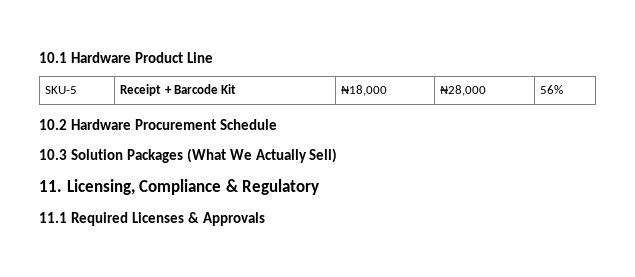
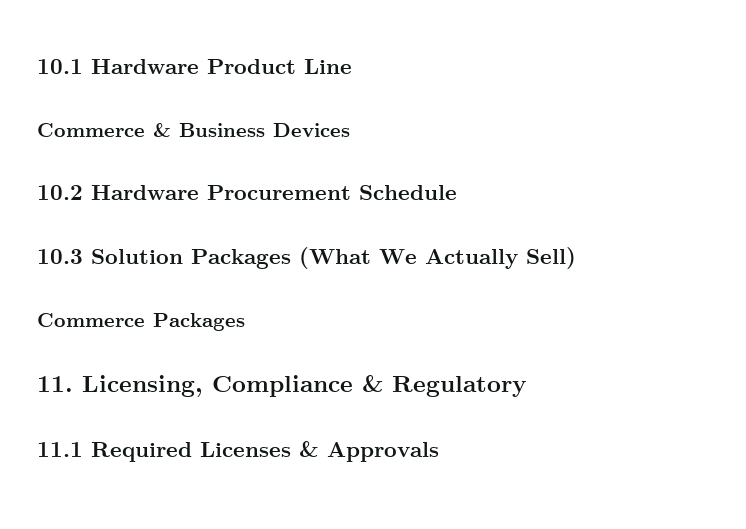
[45,86,78,94] [120,84,237,96] [341,85,388,96] [440,85,487,96] [540,85,564,94] // SKU-5 | Receipt + Barcode Kit | ₦18,000 | ₦28,000 | 56% -> [37,123,350,137] // Commerce & Business Devices
(338, 155) none -> [37,313,245,331] // Commerce Packages

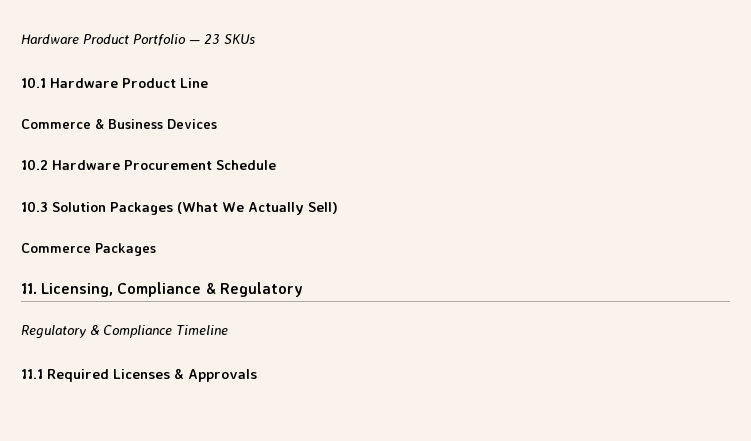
(37, 66) none -> [21,34,255,46] Hardware Product Portfolio — 23 SKUs //
(527, 386) none -> [21,325,228,339] // Regulatory & Compliance Timeline

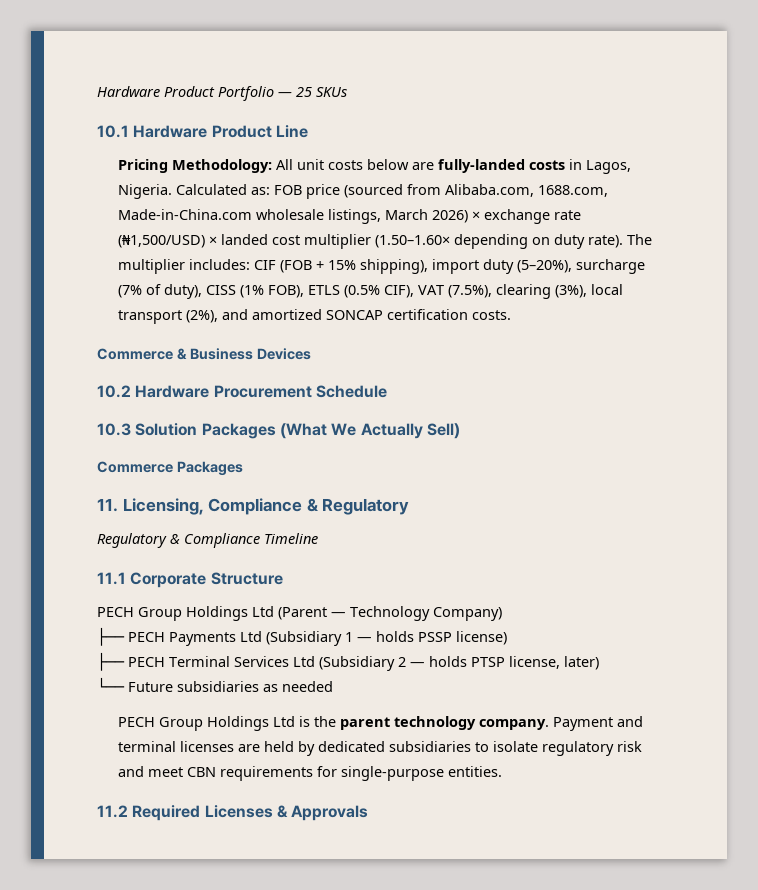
[204,34,220,44] 23 -> [296,87,312,97] 25
(208, 83) none -> [117,159,631,174] [117,184,608,199] [117,209,581,224] [117,234,652,249] [117,259,645,274] [117,284,623,299] [117,309,511,324] // Pricing Methodology: All unit costs below are fully-landed costs in Lagos, Nigeria. Calculated as: FOB price (sourced from Alibaba.com, 1688.com, Made-in-China.com wholesale listings, March 2026) × exchange rate (₦1,500/USD) × landed cost multiplier (1.50–1.60× depending on duty rate). The multiplier includes: CIF (FOB + 15% shipping), import duty (5–20%), surcharge (7% of duty), CISS (1% FOB), ETLS (0.5% CIF), VAT (7.5%), clearing (3%), local transport (2%), and amortized SONCAP certification costs.
(43, 374) none -> [130,572,283,588] [97,606,502,621] [97,627,507,646] [97,652,599,671] [97,677,333,692] [117,716,643,731] [117,741,642,756] [117,766,502,781] [97,805,128,818] Corporate Structure // PECH Group Holdings Ltd (Parent — Technology Company) // ├── PECH Payments Ltd (Subsidiary 1 — holds PSSP license) // ├── PECH Terminal Services Ltd (Subsidiary 2 — holds PTSP license, later) // └── Future subsidiaries as needed // PECH Group Holdings Ltd is the parent technology company. Payment and terminal licenses are held by dedicated subsidiaries to isolate regulatory risk and meet CBN requirements for single-purpose entities. // 11.2

